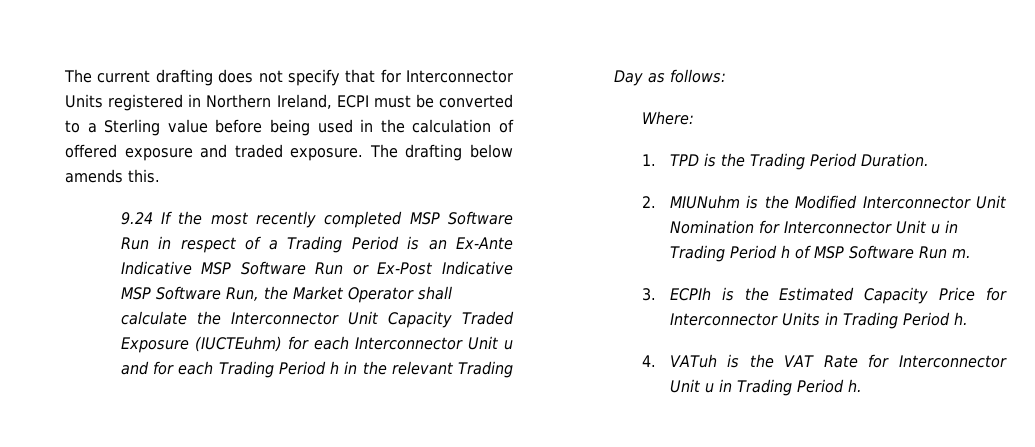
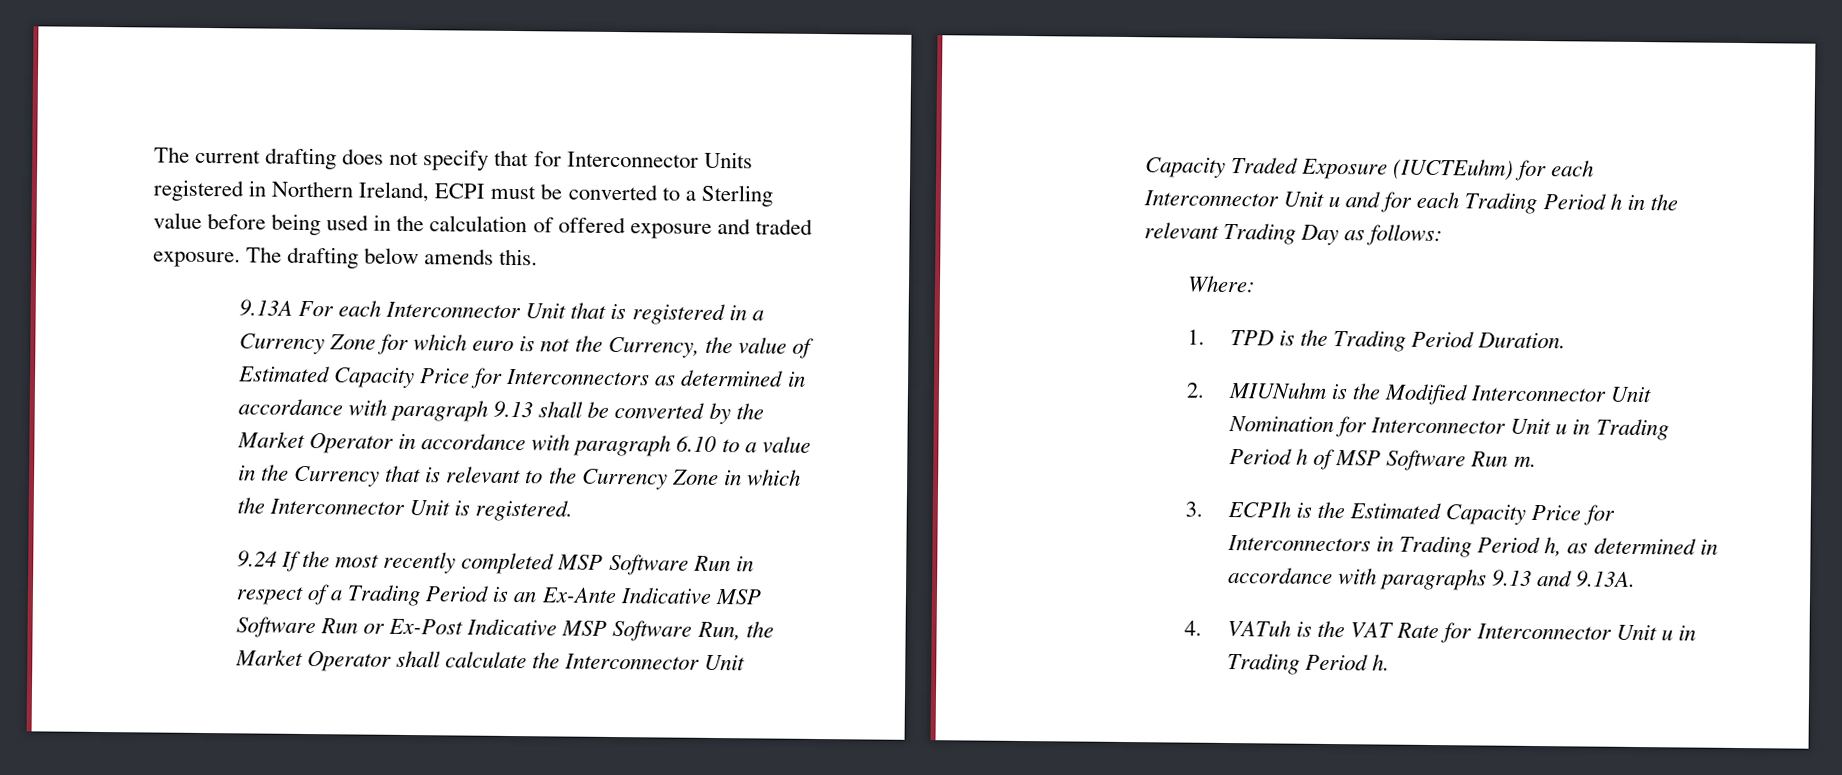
(160, 176) none -> [239,299,764,326] [239,333,814,359] [238,365,806,389] [238,398,764,425] [237,431,811,457] [238,464,801,490] [237,497,574,522] // 9.13A For each Interconnector Unit that is registered in a Currency Zone for which euro is not the Currency, the value of Estimated Capacity Price for Interconnectors as determined in accordance with paragraph 9.13 shall be converted by the Market Operator in accordance with paragraph 6.10 to a value in the Currency that is relevant to the Currency Zone in which the Interconnector Unit is registered.
[669,312,968,329] Interconnector Units in Trading Period h. -> [1227,535,1718,558] [1228,567,1637,591] Interconnectors in Trading Period h, as determined in accordance with paragraphs 9.13 and 9.13A.

